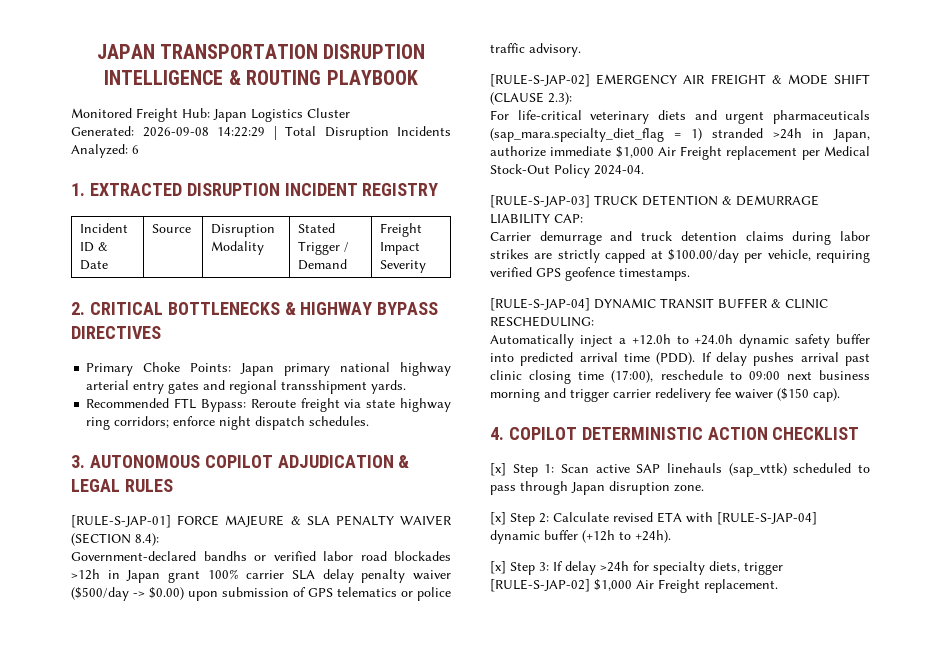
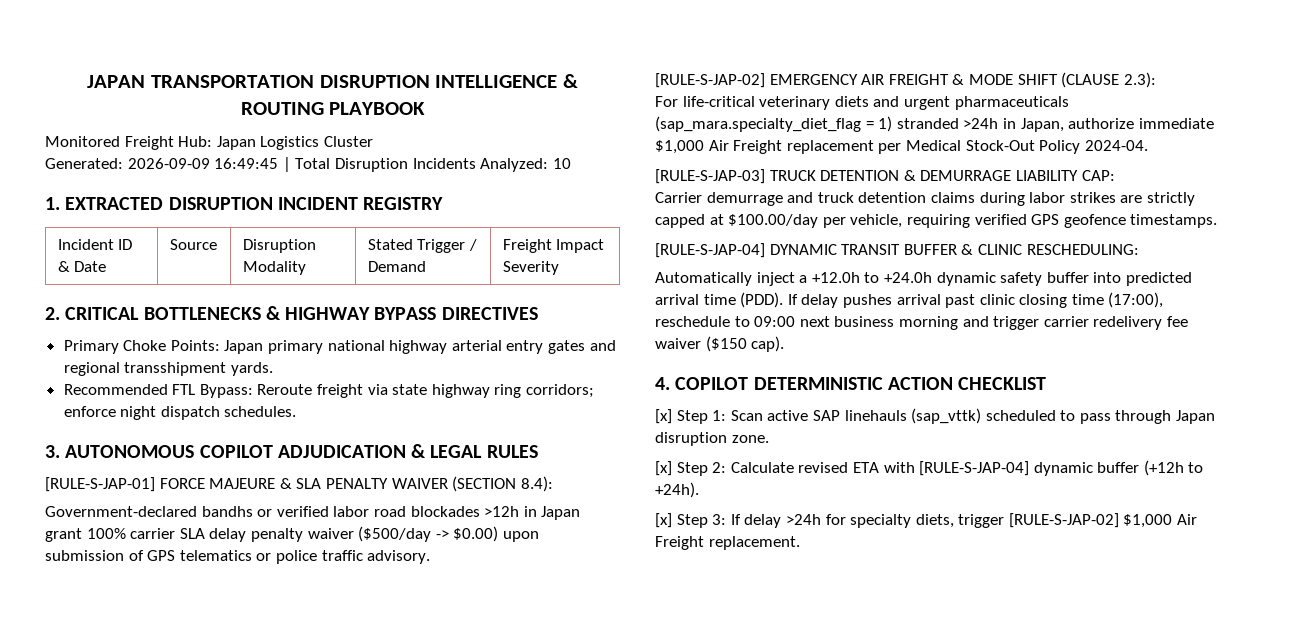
[142,127,265,137] 2026-09-08 14:22:29 -> [127,158,279,169] 2026-09-09 16:49:45
[132,145,139,154] 6 -> [552,158,571,169] 10

